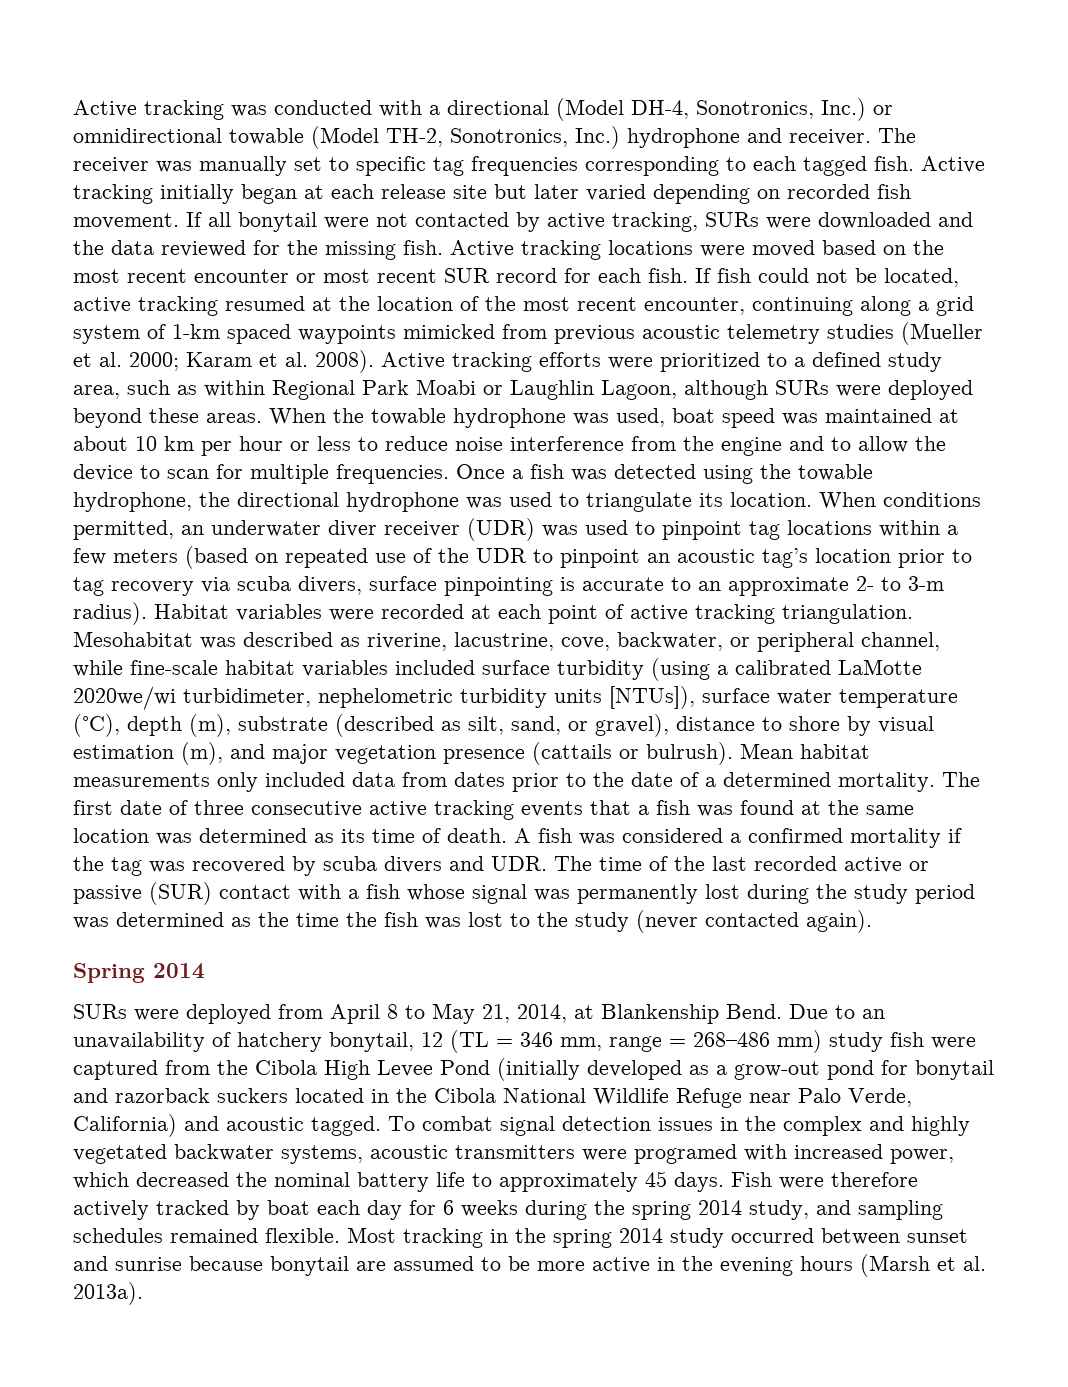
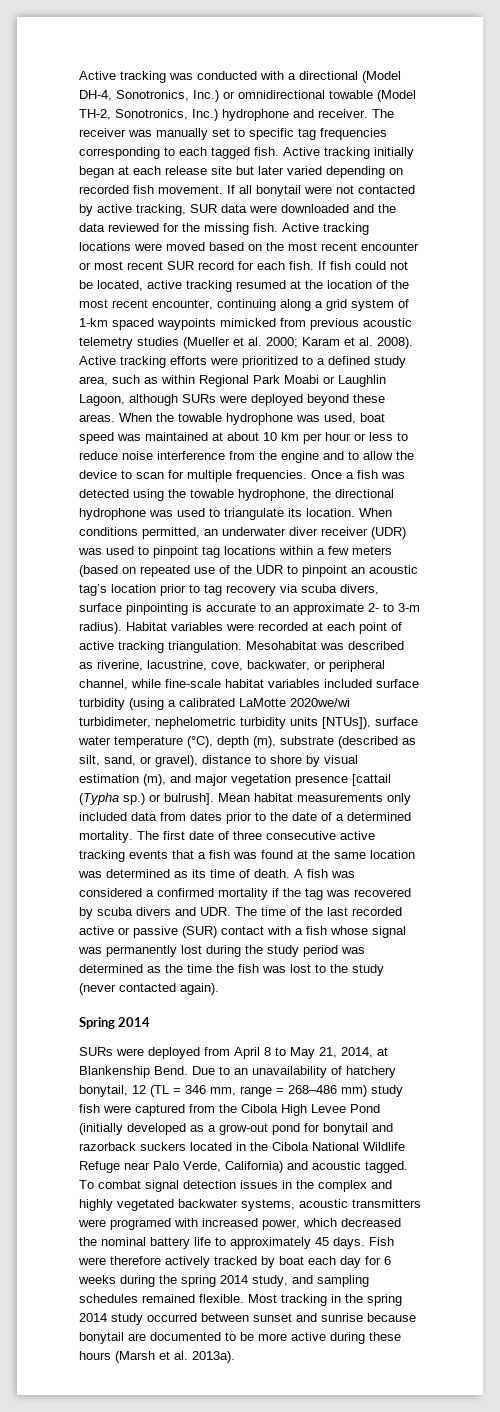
[705,212,759,227] SURs -> [190,204,247,213] SUR data
[532,742,733,765] (cattails or bulrush). -> [352,774,391,786] [79,793,214,805] [cattail (Typha sp.) or bulrush].
[393,1256,474,1271] assumed -> [150,1332,221,1341] documented
[657,1256,793,1276] in the evening -> [330,1332,401,1344] during these

